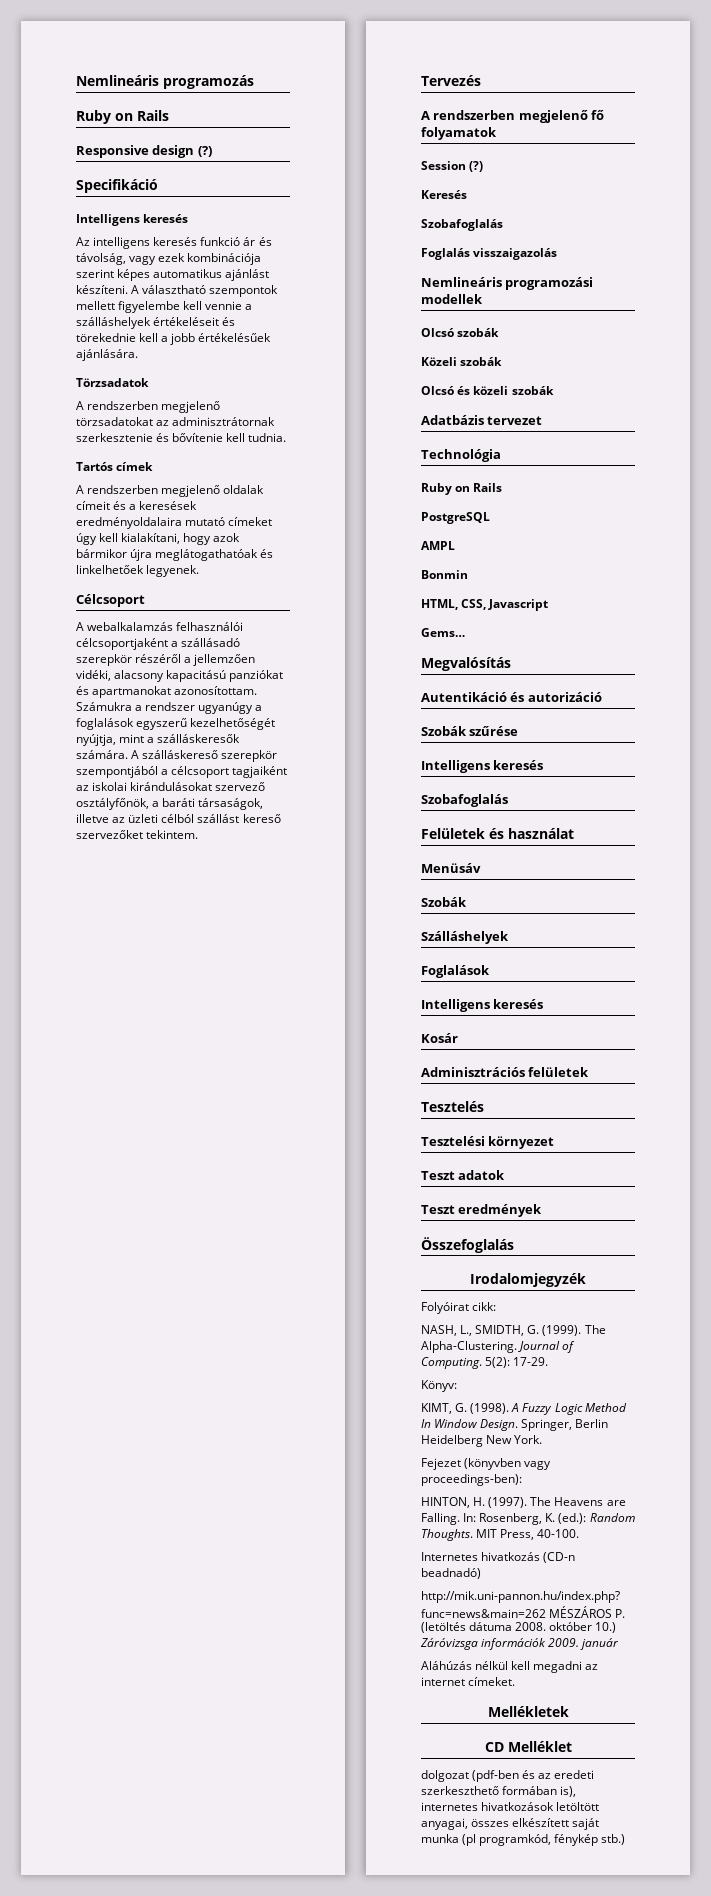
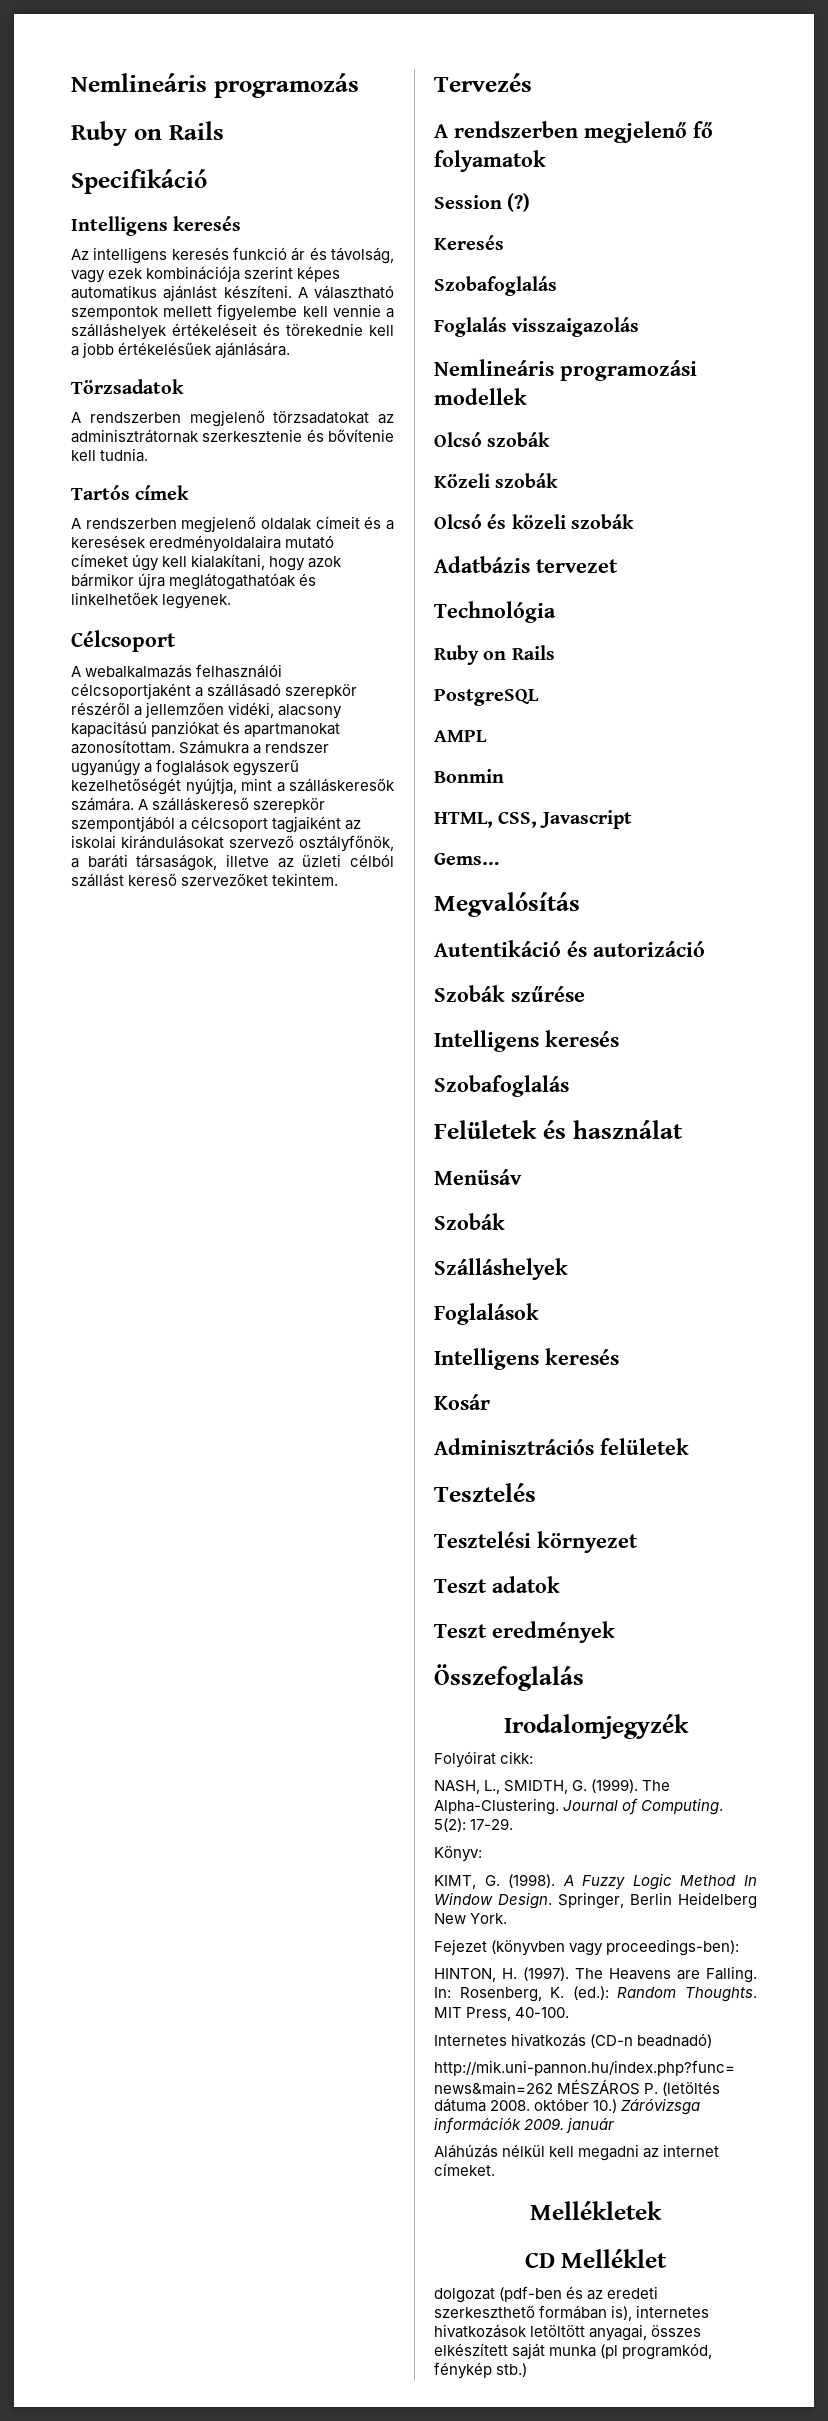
[76,145,212,158] // Responsive design (?) -> (224, 130) none
[87,622,174,631] webalkalamzás -> [85,664,193,678] webalkalmazás

